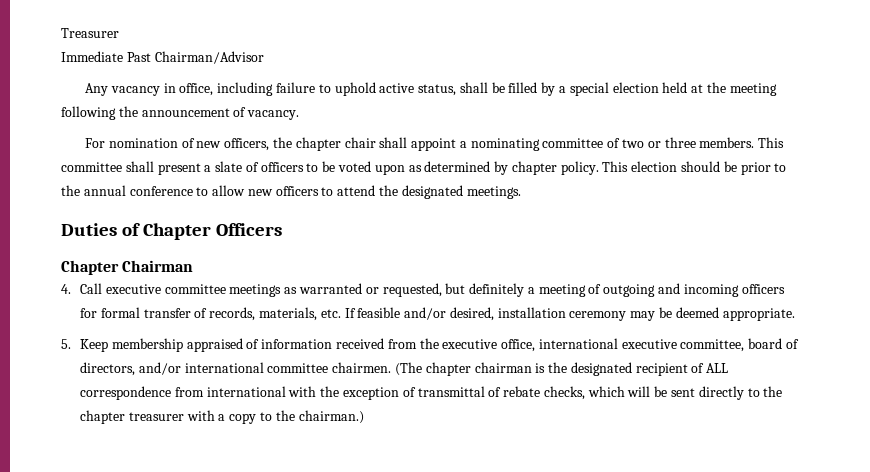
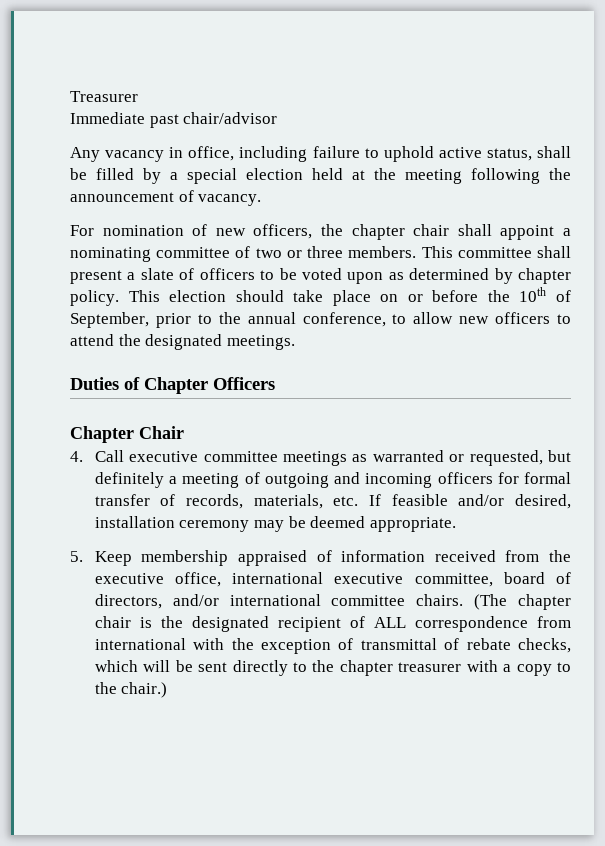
[126,51,264,64] Past Chairman/Advisor -> [149,112,278,128] past chair/advisor
[723,161,737,172] be -> [293,287,571,306] [70,312,149,328] take place on or before the 10th of September,
[129,186,193,196] conference -> [302,312,386,327] conference,
[122,260,194,272] Chairman -> [139,426,184,439] Chair
[332,362,392,373] chairmen. -> [416,594,464,606] chairs.
[474,362,532,373] chairman -> [94,616,131,628] chair
[298,410,364,424] chairman.) -> [121,682,168,698] chair.)

